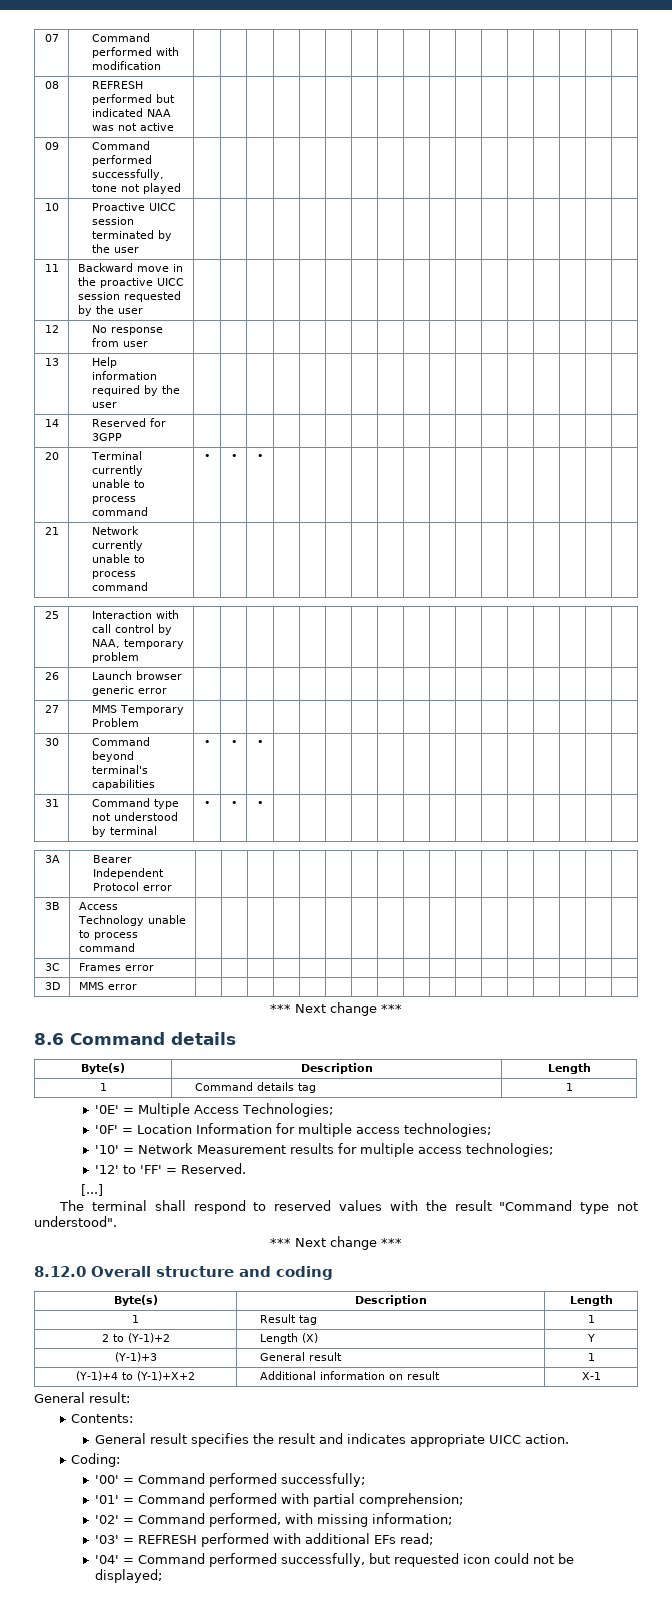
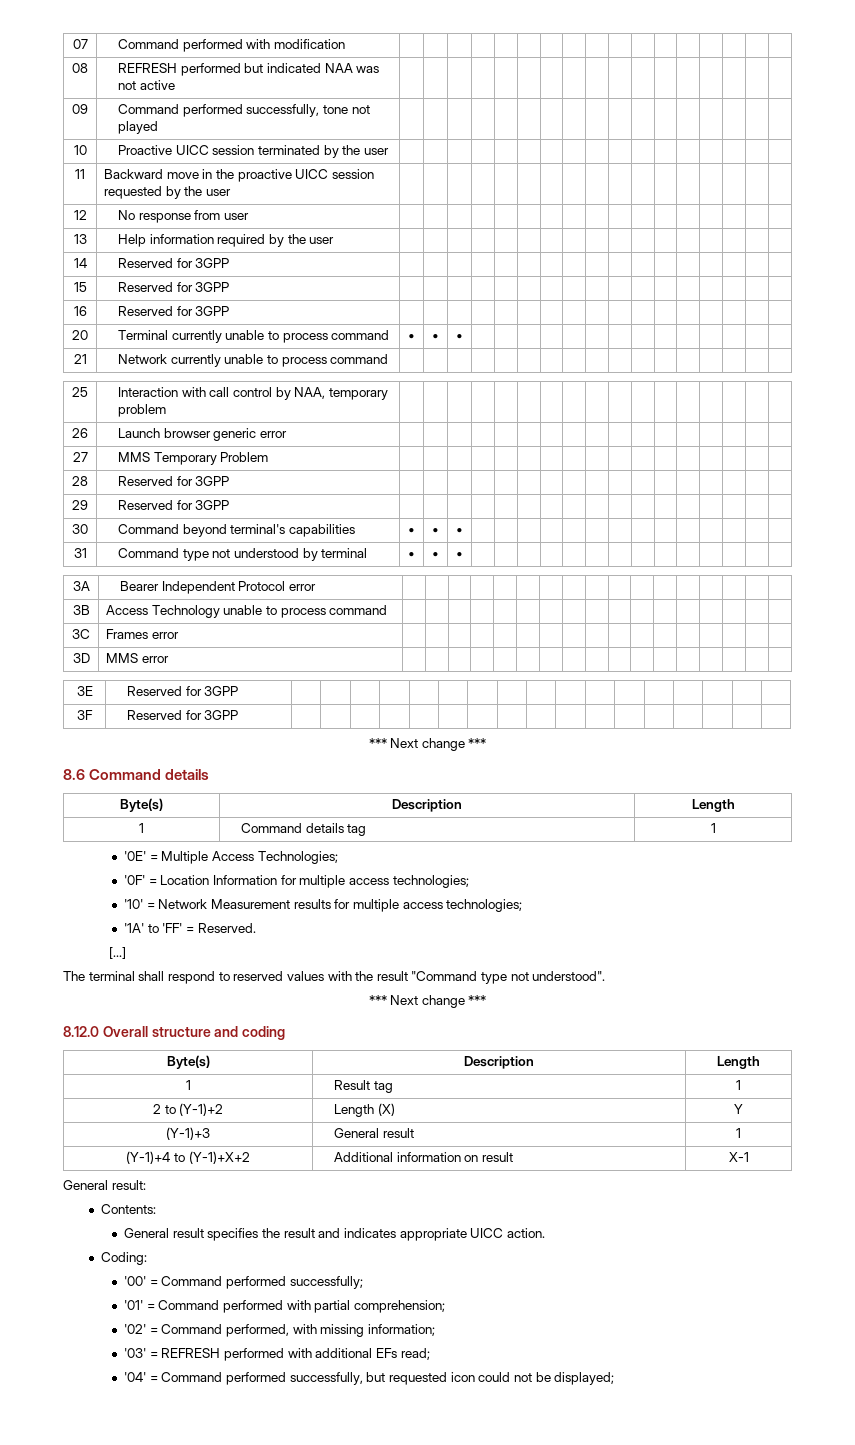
(122, 437) none -> [73,282,87,292] [117,282,230,292] [73,306,87,316] [117,306,230,316] // 15 | Reserved for 3GPP | | | | | | | | | | | | | | | | | // 16 | Reserved for 3GPP | | | | | | | | | | | | | | | | |
(139, 722) none -> [72,476,88,486] [117,476,230,486] [72,500,88,510] [117,500,230,510] // 28 | Reserved for 3GPP | | | | | | | | | | | | | | | | | // 29 | Reserved for 3GPP | | | | | | | | | | | | | | | | |
(137, 987) none -> [76,686,93,696] [126,686,239,696] [77,710,93,720] [126,710,239,720] // 3E | Reserved for 3GPP | | | | | | | | | | | | | | | | | // 3F | Reserved for 3GPP | | | | | | | | | | | | | | | | |
[94,1165,119,1174] '12' -> [124,923,145,933] '1A'

